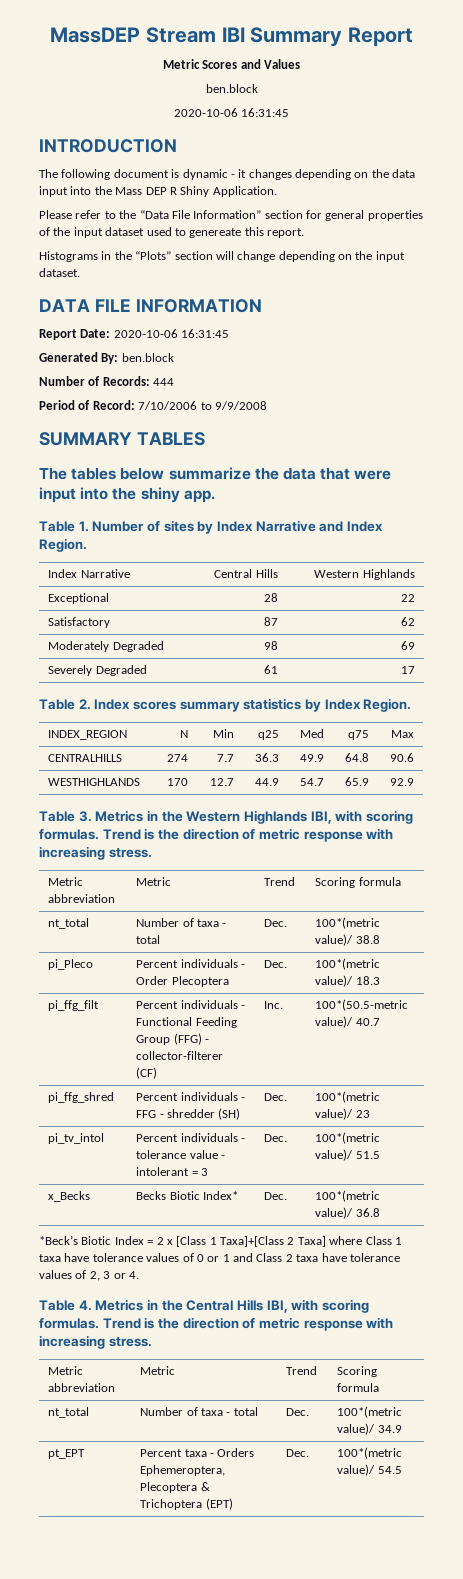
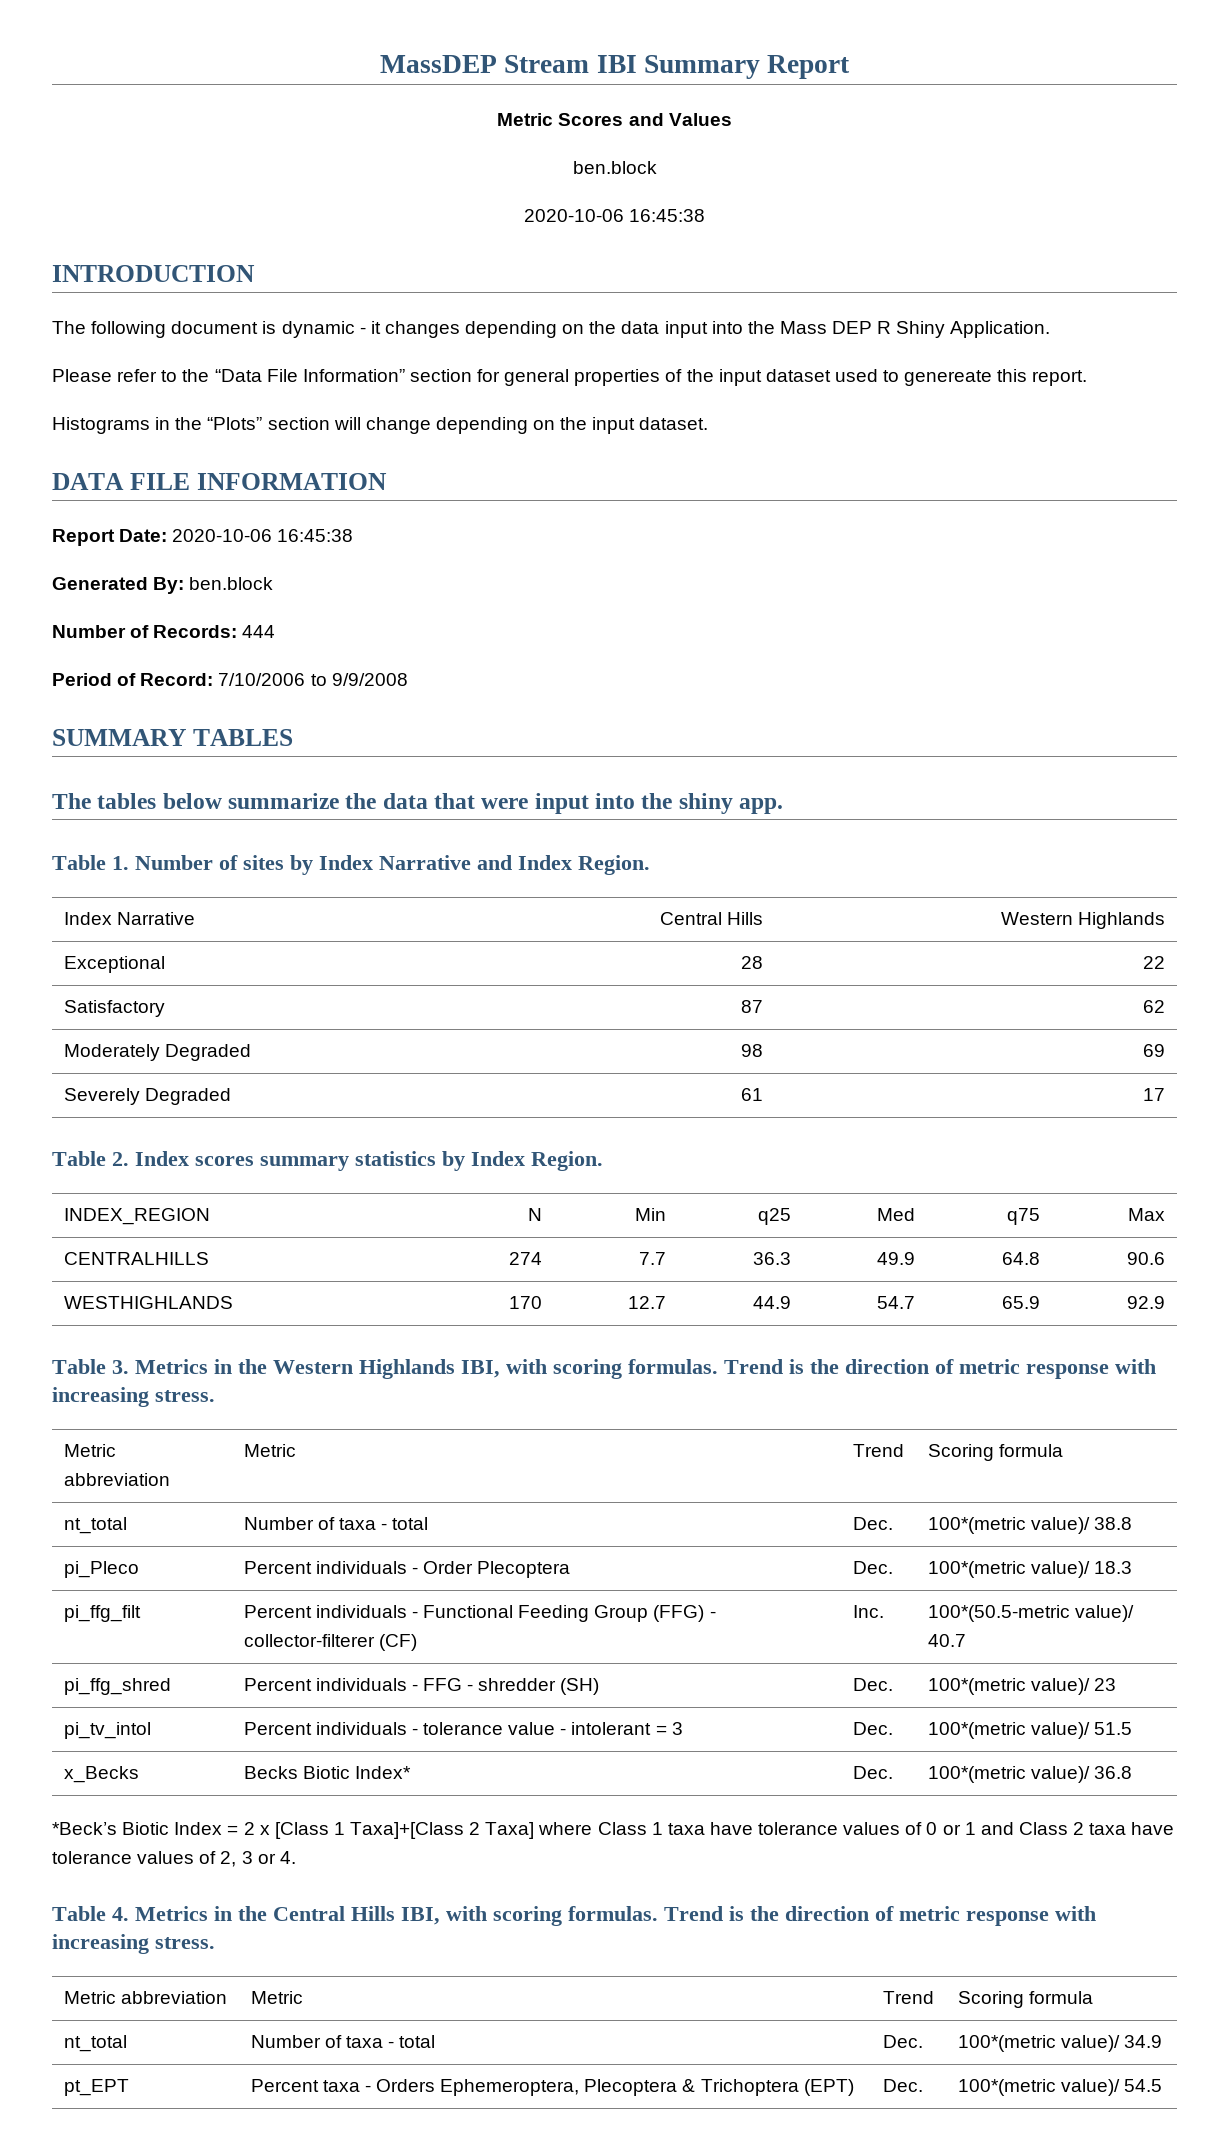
[241,108,290,117] 16:31:45 -> [629,209,706,222] 16:45:38
[181,329,230,338] 16:31:45 -> [277,529,354,542] 16:45:38

